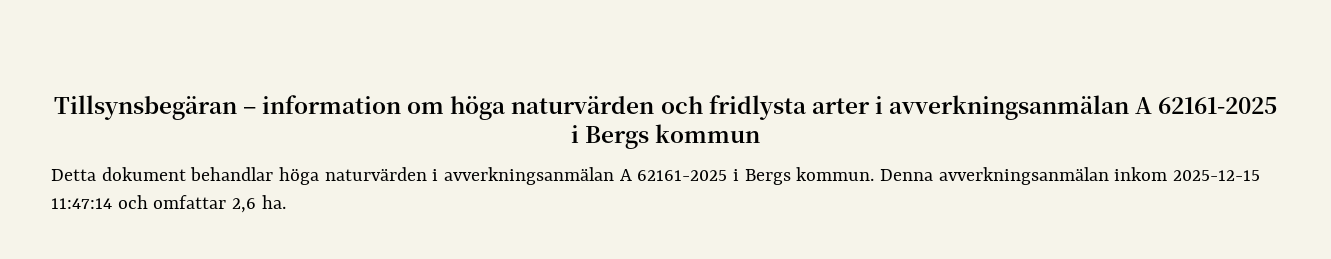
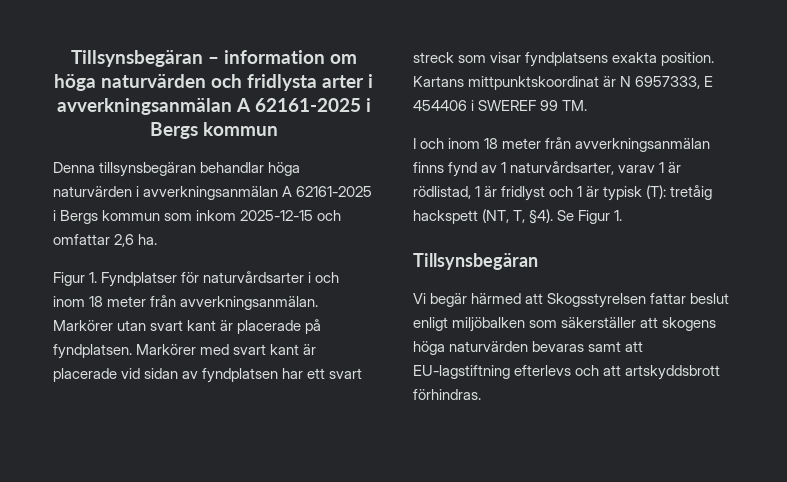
[51,167,186,181] Detta dokument -> [53,162,197,177] Denna tillsynsbegäran
[796,167,1109,185] kommun. Denna avverkningsanmälan -> [102,210,193,221] kommun som
[51,198,112,209] 11:47:14 -> (314, 215) none
(286, 202) none -> [53,271,340,287] [53,295,319,310] [53,319,322,334] [53,344,317,359] [53,368,363,383] [413,52,715,67] [413,76,714,90] [413,100,588,111] [413,137,711,152] [413,161,682,177] [413,185,713,201] [413,209,623,224] [413,253,538,270] [413,293,730,308] [413,317,717,332] [413,341,644,355] [413,365,721,380] [413,389,481,400] // Figur 1. Fyndplatser för naturvårdsarter i och inom 18 meter från avverkningsanmälan. Markörer utan svart kant är placerade på fyndplatsen. Markörer med svart kant är placerade vid sidan av fyndplatsen har ett svart streck som visar fyndplatsens exakta position. Kartans mittpunktskoordinat är N 6957333, E 454406 i SWEREF 99 TM. // I och inom 18 meter från avverkningsanmälan finns fynd av 1 naturvårdsarter, varav 1 är rödlistad, 1 är fridlyst och 1 är typisk (T): tretåig hackspett (NT, T, §4). Se Figur 1. // Tillsynsbegäran // Vi begär härmed att Skogsstyrelsen fattar beslut enligt miljöbalken som säkerställer att skogens höga naturvärden bevaras samt att EU-lagstiftning efterlevs och att artskyddsbrott förhindras.

